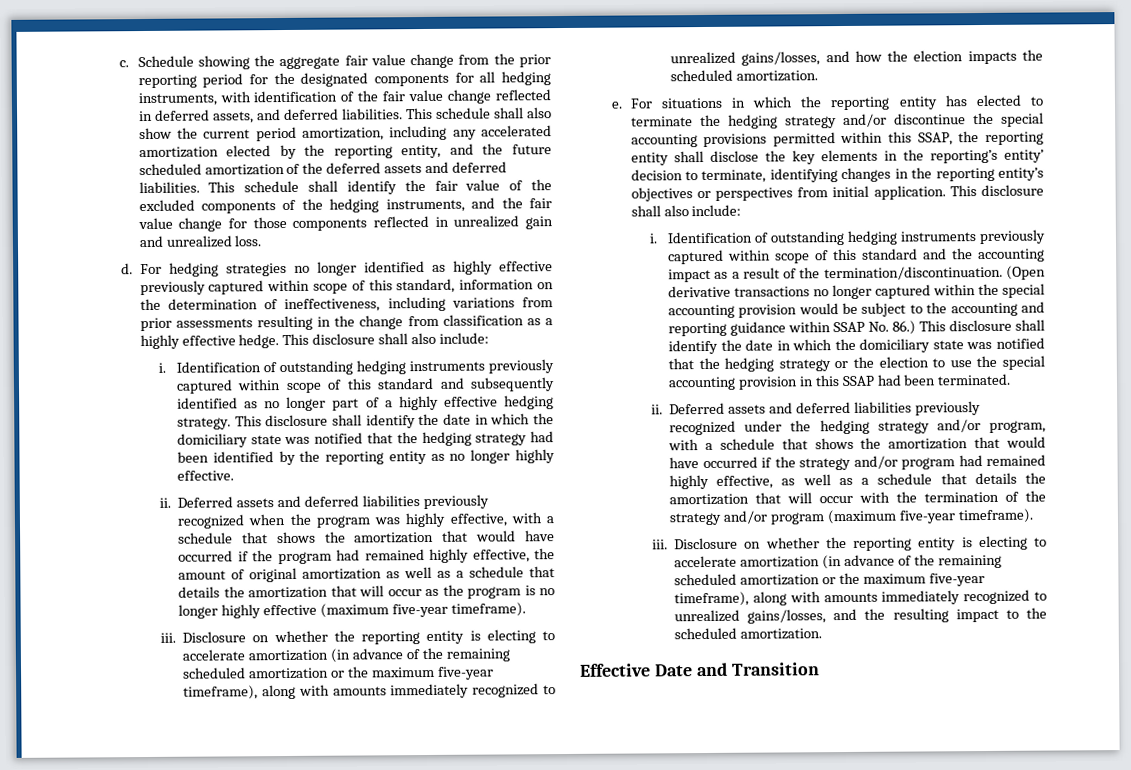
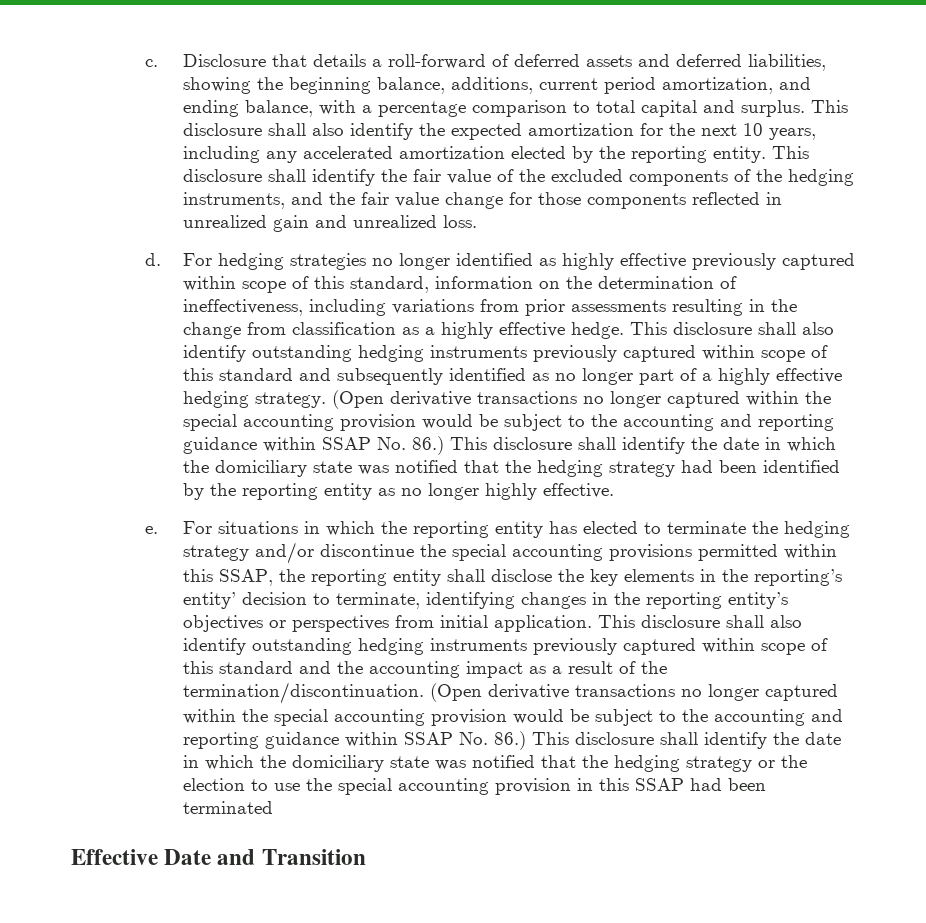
[137,53,552,70] [137,71,552,89] [137,89,552,107] [138,107,553,124] [138,126,384,142] Schedule showing the aggregate fair value change from the prior reporting period for the designated components for all hedging instruments, with identification of the fair value change reflected in deferred assets, and deferred liabilities. This schedule shall also show the current period amortization, -> [182,54,826,71] [182,77,811,94] [182,100,848,117] [182,123,816,140] Disclosure that details a roll-forward of deferred assets and deferred liabilities, showing the beginning balance, additions, current period amortization, and ending balance, with a percentage comparison to total capital and surplus. This disclosure shall also identify the expected amortization for the next 10 years,
[401,143,553,159] [138,161,507,176] [138,180,300,194] entity, and the future scheduled amortization of the deferred assets and deferred liabilities. This schedule -> [712,146,809,163] [182,169,262,182] entity. This disclosure
[439,332,490,344] [157,361,277,373] include: // i. Identification of -> [182,345,246,362] identify
(231, 423) none -> [331,390,831,409] [182,414,834,431] [182,436,444,455] (Open derivative transactions no longer captured within the special accounting provision would be subject to the accounting and reporting guidance within SSAP No. 86.)
[158,494,489,510] [177,512,554,529] [178,530,556,544] [178,548,555,565] [178,566,556,583] [178,584,556,599] [178,602,526,619] [159,629,555,645] [182,647,510,663] [183,666,494,680] [183,683,556,700] [670,49,1044,66] [670,69,818,82] // ii. Deferred assets and deferred liabilities previously recognized when the program was highly effective, with a schedule that shows the amortization that would have occurred if the program had remained highly effective, the amount of original amortization as well as a schedule that details the amortization that will occur as the program is no longer highly effective (maximum five-year timeframe). // iii. Disclosure on whether the reporting entity is electing to accelerate amortization (in advance of the remaining scheduled amortization or the maximum five-year timeframe), along with amounts immediately recognized to unrealized gains/losses, and how the election impacts the scheduled amortization. -> (614, 490) none
[691,204,742,217] [648,231,768,244] include: // i. Identification of -> [182,638,246,655] identify
[937,373,1012,386] [650,401,981,416] [669,419,1046,436] [668,436,1046,451] [669,454,1046,471] [669,472,1046,490] [669,490,1046,506] [669,508,1033,526] [651,535,1047,551] [674,554,1002,570] [674,572,985,587] [674,589,1047,607] [674,607,1047,624] [674,627,822,640] terminated. // ii. Deferred assets and deferred liabilities previously recognized under the hedging strategy and/or program, with a schedule that shows the amortization that would have occurred if the strategy and/or program had remained highly effective, as well as a schedule that details the amortization that will occur with the termination of the strategy and/or program (maximum five-year timeframe). // iii. Disclosure on whether the reporting entity is electing to accelerate amortization (in advance of the remaining scheduled amortization or the maximum five-year timeframe), along with amounts immediately recognized to unrealized gains/losses, and the resulting impact to the scheduled amortization. -> [182,801,273,814] terminated

